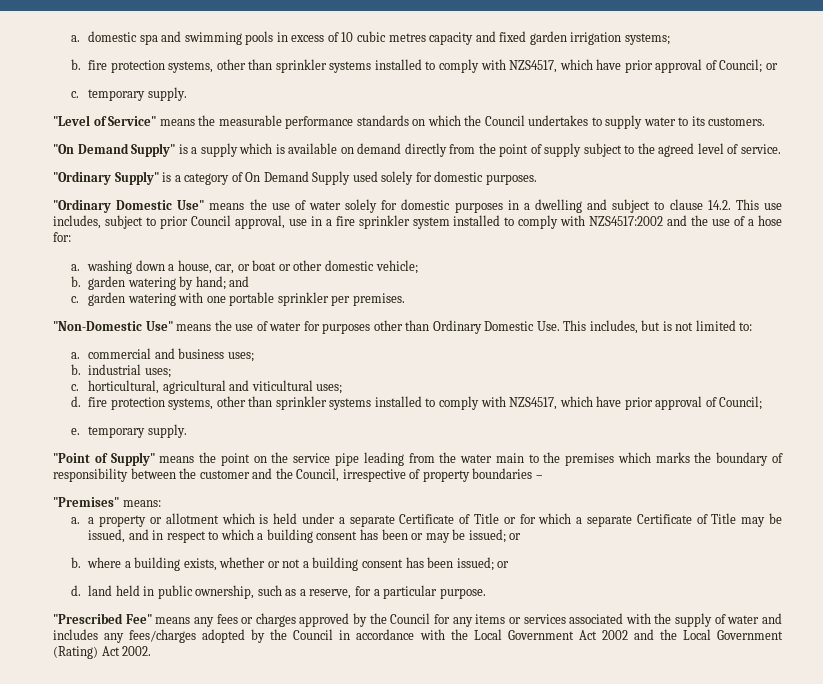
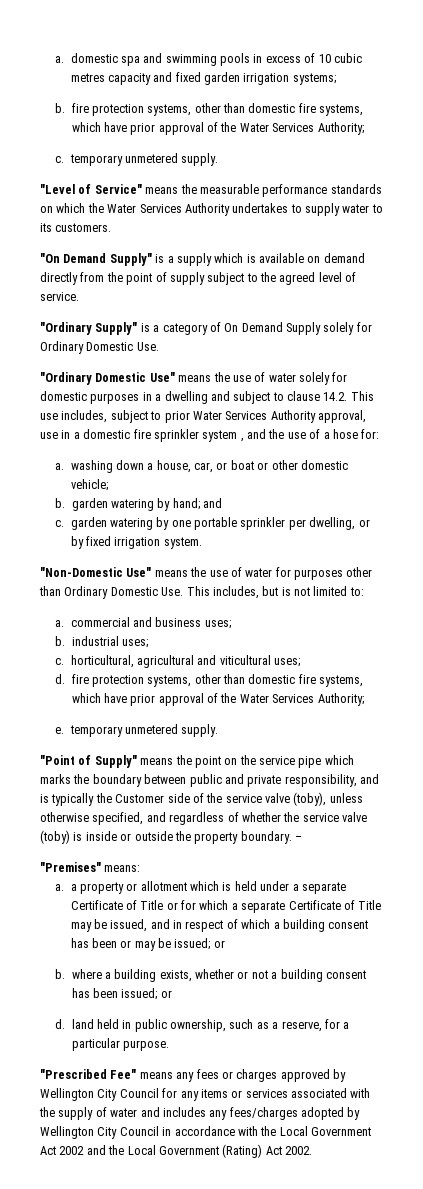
[275,59,778,73] sprinkler systems installed to comply with NZS4517, which have prior approval of Council; or -> [248,103,364,116] [71,122,364,135] domestic fire systems, which have prior approval of the Water Services Authority;
(146, 95) none -> [124,153,178,163] unmetered
[484,115,525,126] Council -> [107,203,230,216] Water Services Authority
[352,171,537,185] used solely for domestic purposes. -> [323,322,372,335] [40,341,159,354] solely for Ordinary Domestic Use.
[190,215,231,226] Council -> [192,410,316,423] Water Services Authority
(332, 222) none -> [83,429,131,439] domestic
[453,215,664,229] installed to comply with NZS4517:2002 -> [240,438,244,442] ,
[178,292,204,303] with -> [156,517,170,530] by
[352,293,405,306] premises. -> [309,517,370,530] [70,536,202,549] dwelling, or by fixed irrigation system.
[275,396,763,410] sprinkler systems installed to comply with NZS4517, which have prior approval of Council; -> [248,674,364,687] [71,693,364,706] domestic fire systems, which have prior approval of the Water Services Authority;
(146, 432) none -> [124,724,178,734] unmetered
[363,452,783,466] [53,468,533,482] leading from the water main to the premises which marks the boundary of responsibility between the customer and the Council, irrespective of property boundaries -> [324,755,354,765] [40,774,379,787] [40,792,363,806] [40,812,367,825] [40,830,292,844] which marks the boundary between public and private responsibility, and is typically the Customer side of the service valve (toby), unless otherwise specified, and regardless of whether the service valve (toby) is inside or outside the property boundary.
[208,531,219,540] to -> [226,919,238,929] of
[369,613,387,624] the -> [40,1088,118,1101] Wellington City
[270,629,288,640] the -> [40,1126,118,1139] Wellington City

